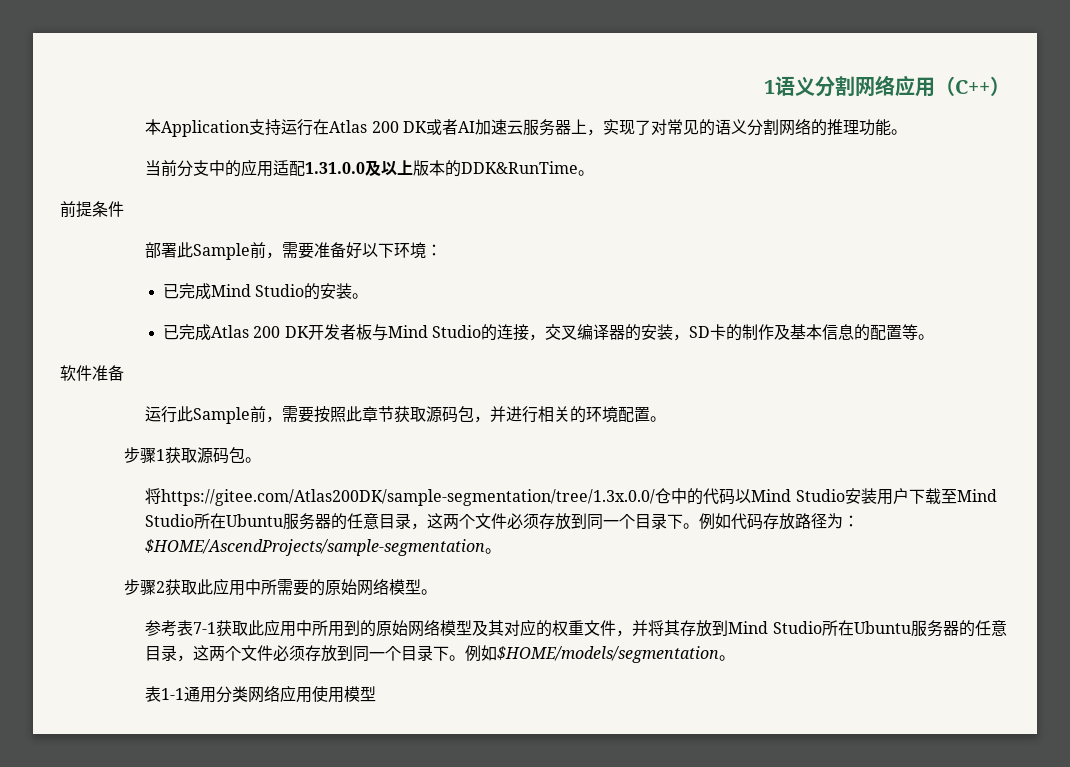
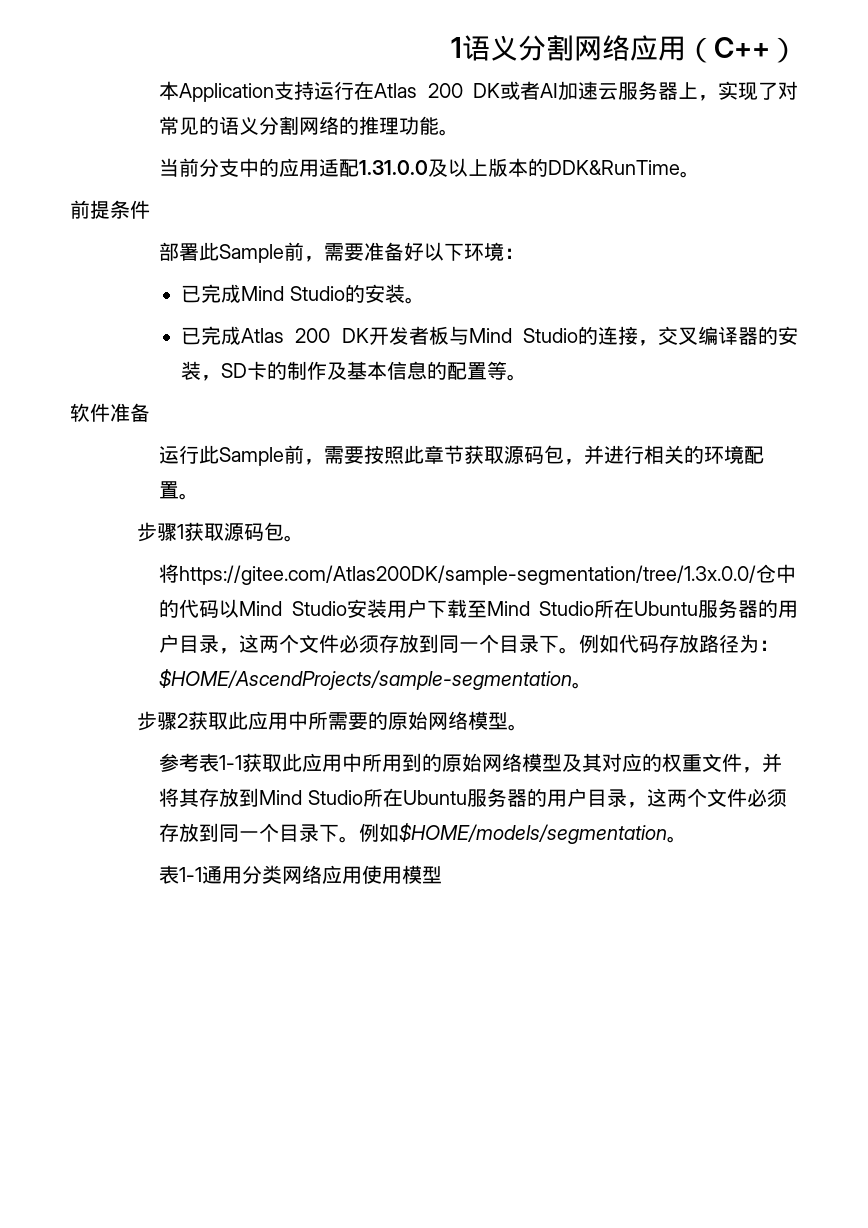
[347,513,380,529] 任意 -> [778,600,798,618] [159,634,180,653] 用户
[193,622,217,634] 7-1 -> [219,755,243,770] 1-1
[974,620,1007,636] 任意 -> [546,788,587,807] 用户

